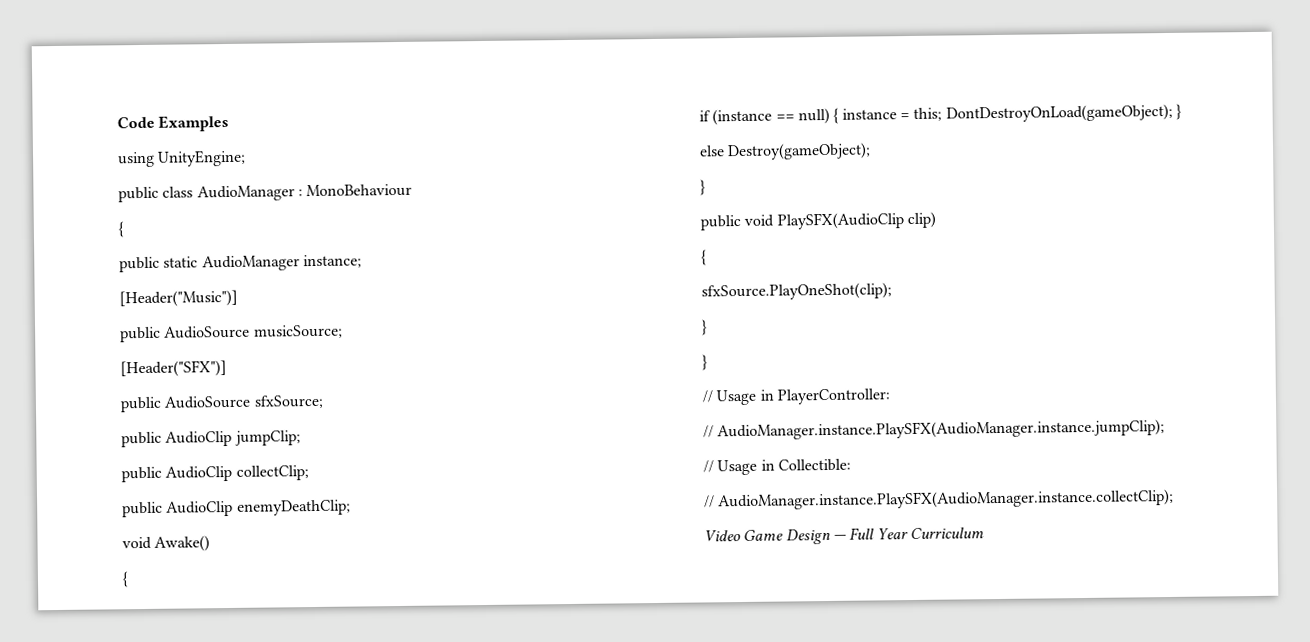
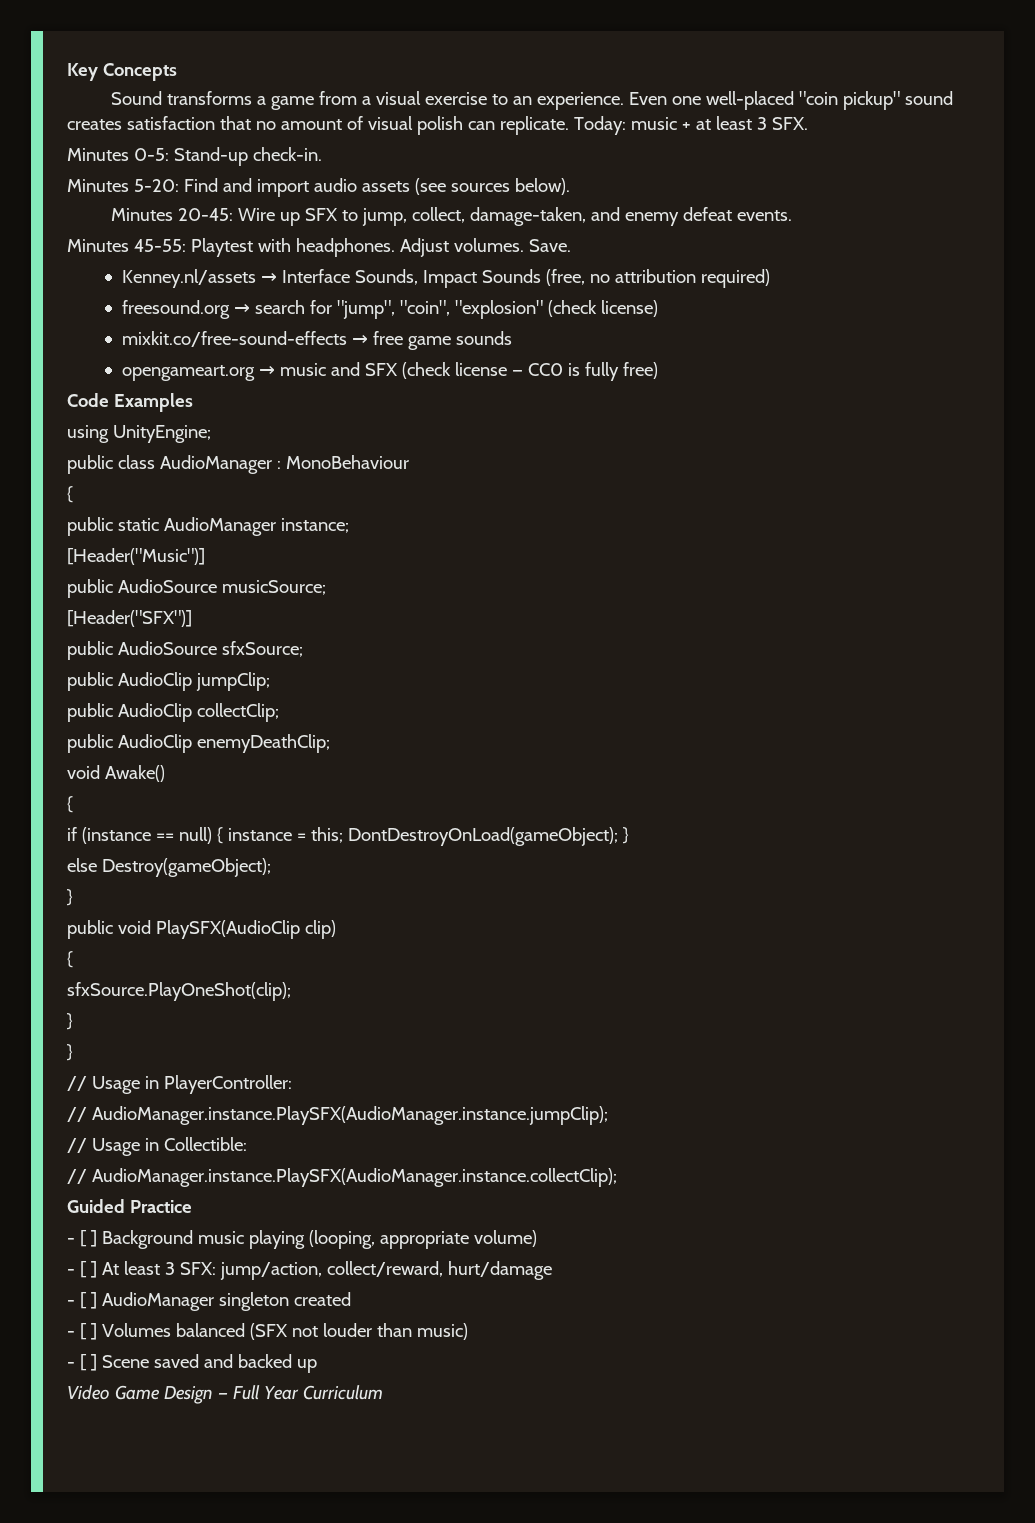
(117, 122) none -> [67,63,177,81] [111,91,954,110] [67,116,808,135] [67,147,322,166] [67,178,570,197] [111,207,793,226] [67,238,571,257] [121,269,770,288] [121,300,658,319] [121,331,512,350] [121,362,658,381] Key Concepts // Sound transforms a game from a visual exercise to an experience. Even one well-placed "coin pickup" sound creates satisfaction that no amount of visual polish can replicate. Today: music + at least 3 SFX. // Minutes 0-5: Stand-up check-in. // Minutes 5-20: Find and import audio assets (see sources below). // Minutes 20-45: Wire up SFX to jump, collect, damage-taken, and enemy defeat events. // Minutes 45-55: Playtest with headphones. Adjust volumes. Save. // Kenney.nl/assets → Interface Sounds, Impact Sounds (free, no attribution required) // freesound.org → search for "jump", "coin", "explosion" (check license) // mixkit.co/free-sound-effects → free game sounds // opengameart.org → music and SFX (check license — CC0 is fully free) //
(1175, 499) none -> [67,1199,192,1213] [67,1230,537,1249] [67,1261,552,1280] [67,1292,351,1311] [67,1323,468,1340] [67,1354,317,1373] // Guided Practice // - [ ] Background music playing (looping, appropriate volume) // - [ ] At least 3 SFX: jump/action, collect/reward, hurt/damage // - [ ] AudioManager singleton created // - [ ] Volumes balanced (SFX not louder than music) // - [ ] Scene saved and backed up

